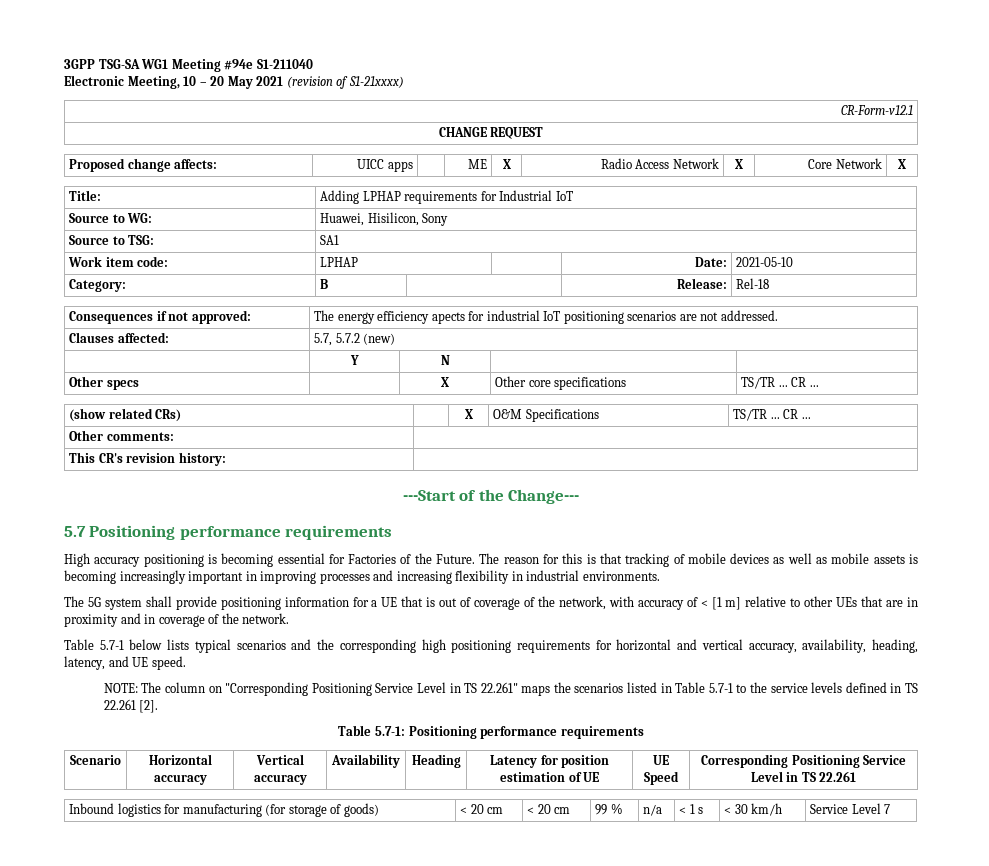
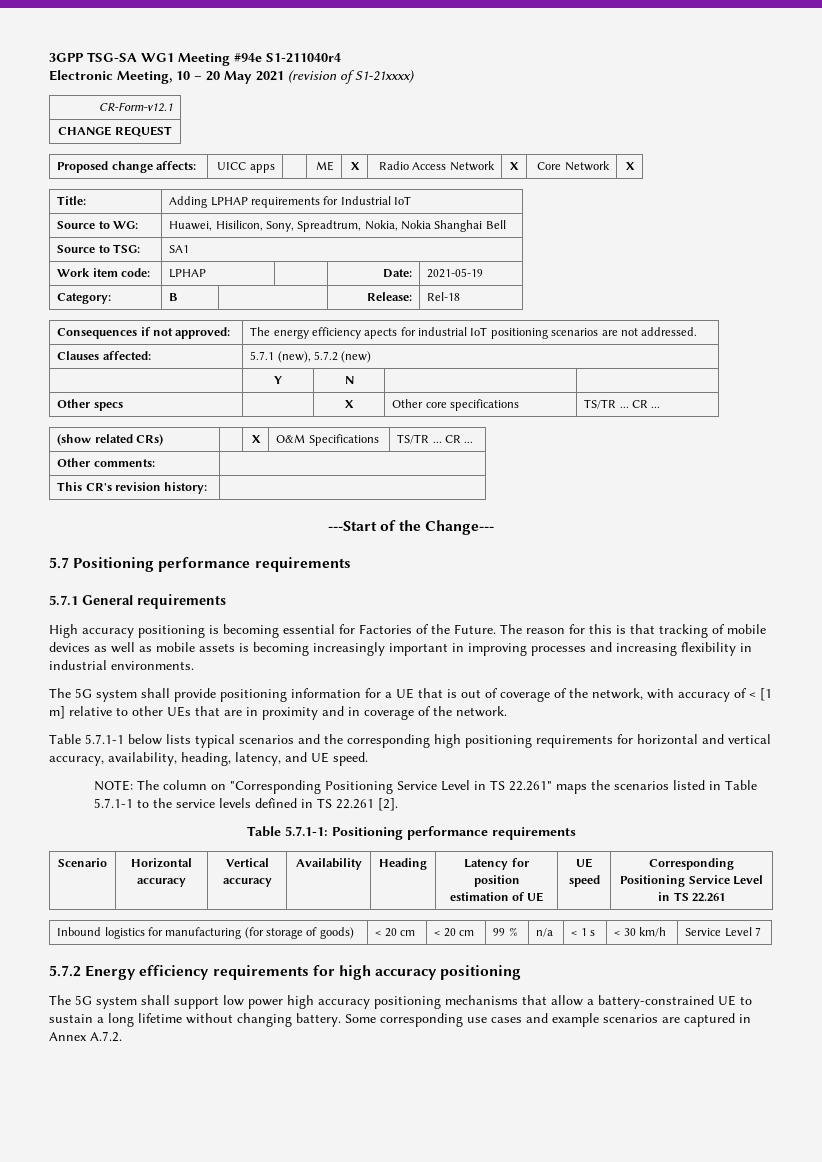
[256,59,313,69] S1-211040 -> [266,53,341,63] S1-211040r4
[422,213,449,226] Sony -> [265,220,506,232] Sony, Spreadtrum, Nokia, Nokia Shanghai Bell
[736,257,794,267] 2021-05-10 -> [427,268,484,278] 2021-05-19
[314,333,333,346] 5.7, -> [250,351,311,363] 5.7.1 (new),
(393, 532) none -> [49,594,226,609] // 5.7.1 General requirements
[99,640,124,650] 5.7-1 -> [85,734,124,744] 5.7.1-1
[708,683,733,693] 5.7-1 -> [93,798,133,808] 5.7.1-1
[374,726,405,736] 5.7-1: -> [284,826,328,836] 5.7.1-1:
[644,771,679,785] Speed -> [568,875,600,887] speed
(891, 809) none -> [49,965,522,980] [49,995,752,1009] [49,1013,751,1027] [49,1031,122,1042] // 5.7.2 Energy efficiency requirements for high accuracy positioning // The 5G system shall support low power high accuracy positioning mechanisms that allow a battery-constrained UE to sustain a long lifetime without changing battery. Some corresponding use cases and example scenarios are captured in Annex A.7.2.

